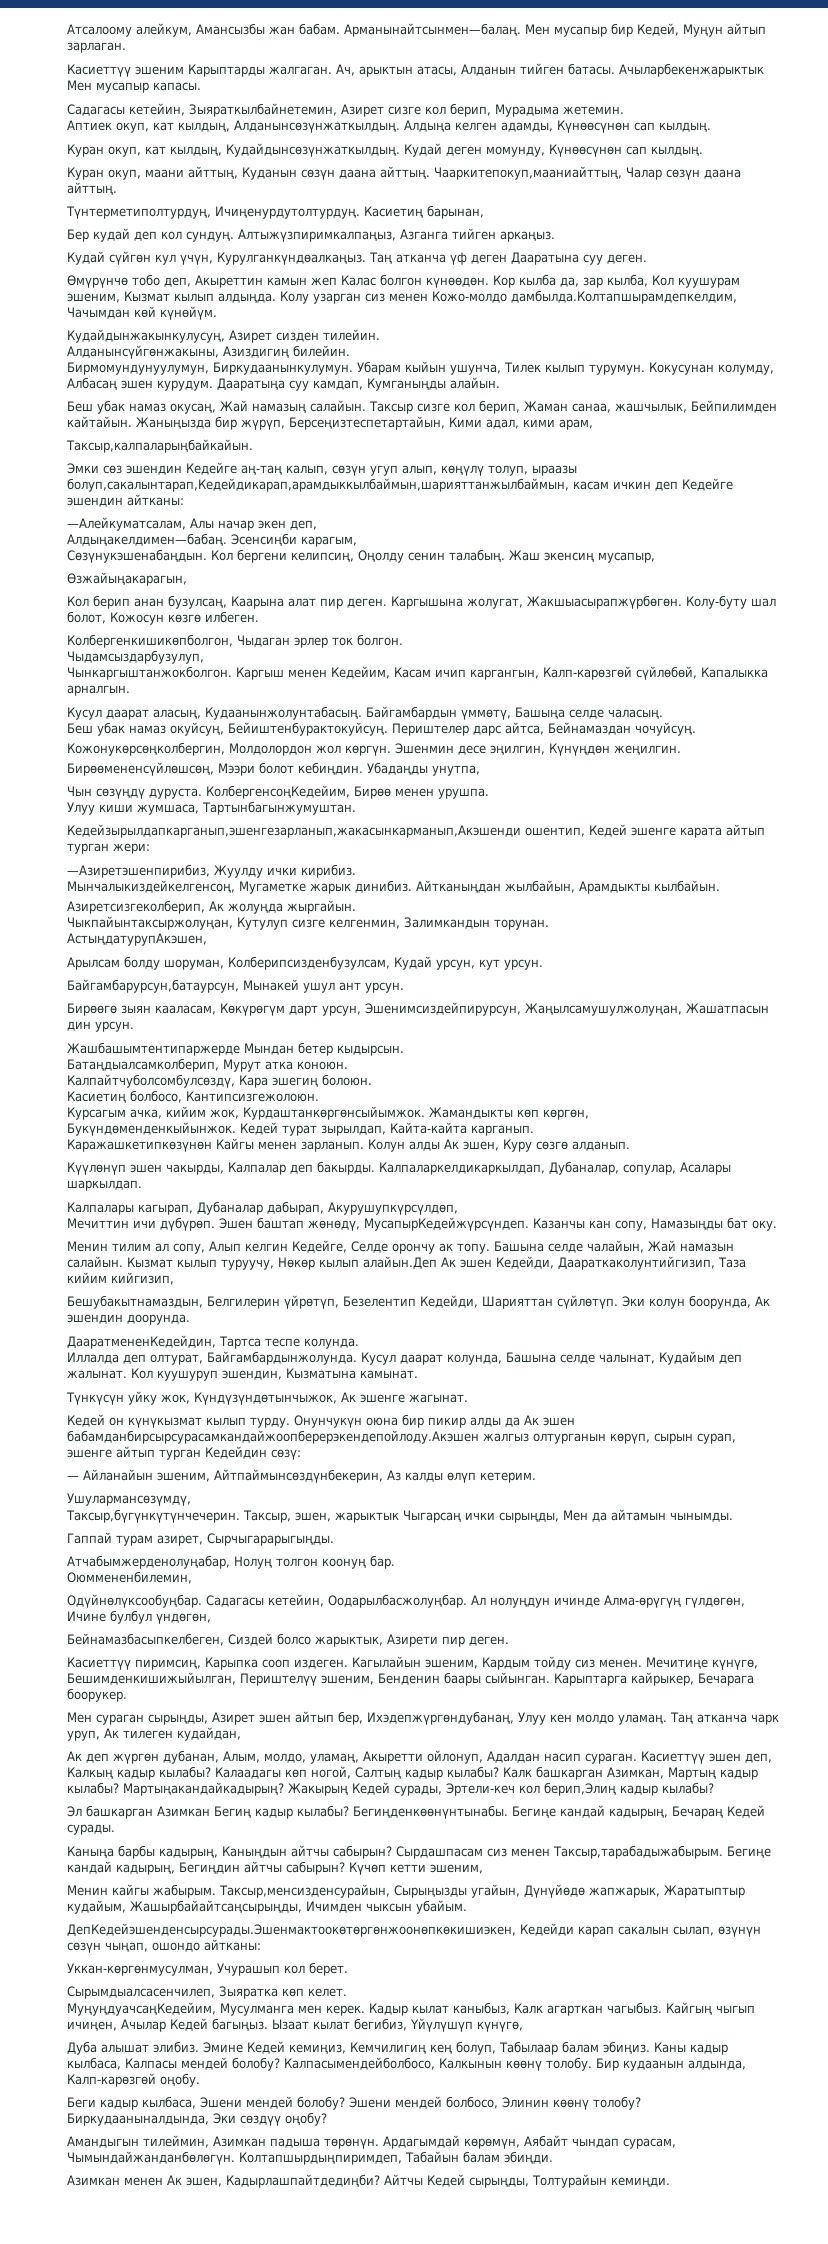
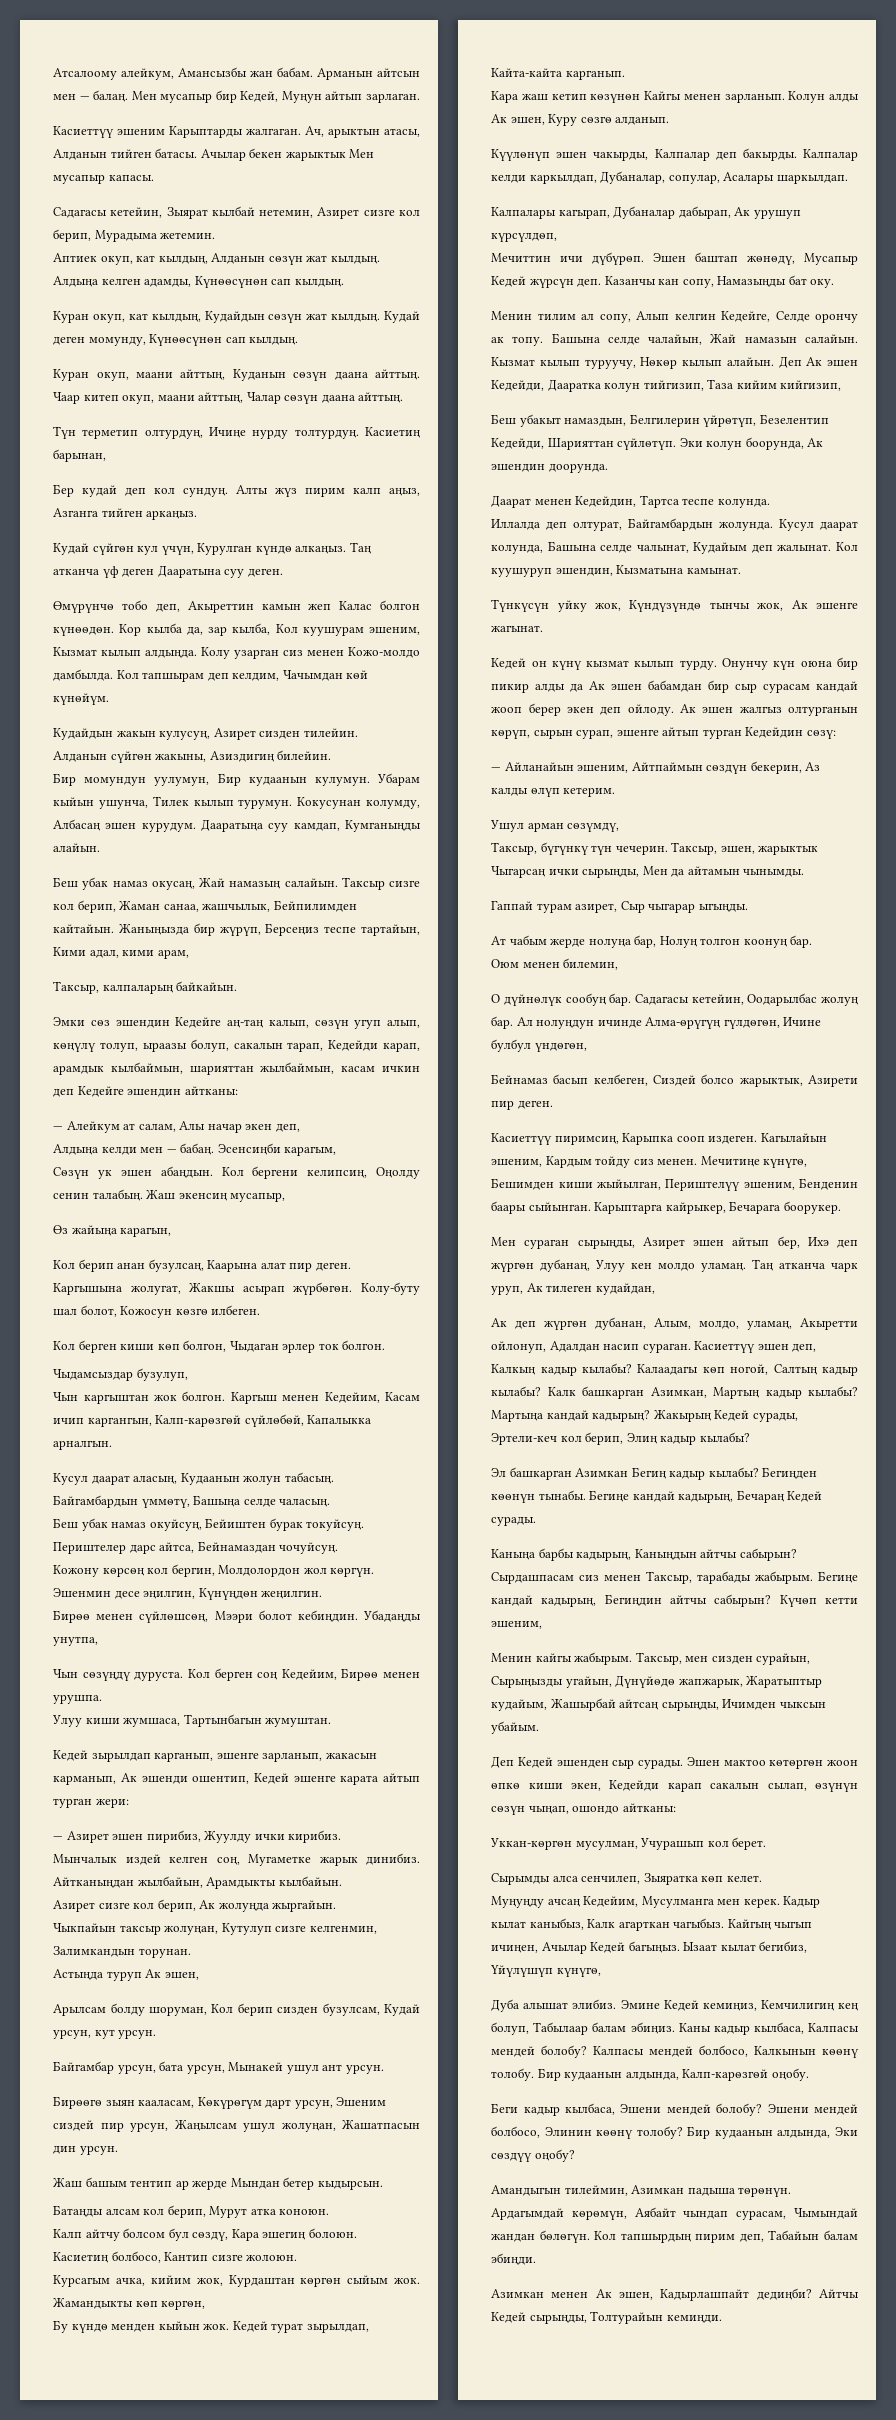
[344,23,522,37] Арманынайтсынмен—балаң. -> [317,68,420,80] [53,90,129,102] Арманын айтсын мен — балаң.
[619,63,765,77] Ачыларбекенжарыктык -> [200,148,346,161] Ачылар бекен жарыктык
[189,103,338,117] Зыяраткылбайнетемин, -> [166,206,314,219] Зыярат кылбай нетемин,
[234,120,401,133] Алданынсөзүнжаткылдың. -> [211,253,380,265] Алданын сөзүн жат кылдың.
[226,143,401,157] Кудайдынсөзүнжаткылдың. -> [204,311,381,323] Кудайдын сөзүн жат кылдың.
[434,166,623,180] Чааркитепокуп,мааниайттың, -> [53,392,244,404] Чаар китеп окуп, маани айттың,
[66,206,361,219] Түнтерметиполтурдуң, Ичиңенурдутолтурдуң. -> [53,426,359,439] Түн терметип олтурдуң, Ичиңе нурду толтурдуң.
[238,229,397,242] Алтыжүзпиримкалпаңыз, -> [236,485,420,497] Алты жүз пирим калп аңыз,
[217,252,367,265] Курулганкүндөалкаңыз. -> [197,543,347,555] Курулган күндө алкаңыз.
[511,290,738,304] дамбылда.Колтапшырамдепкелдим, -> [53,669,280,682] дамбылда. Кол тапшырам деп келдим,
[67,329,226,343] Кудайдынжакынкулусуң, -> [53,728,211,740] Кудайдын жакын кулусуң,
[67,345,220,359] Алданынсүйгөнжакыны, -> [53,751,207,763] Алданын сүйгөн жакыны,
[67,362,354,375] Бирмомундунуулумун, Биркудаанынкулумун. -> [53,773,370,786] Бир момундун уулумун, Бир кудаанын кулумун.
[289,416,446,430] Берсеңизтеспетартайын, -> [265,923,420,936] Берсеңиз теспе тартайын,
[66,439,254,453] Таксыр,калпаларыңбайкайын. -> [53,981,238,994] Таксыр, калпаларың байкайын.
[67,478,570,492] болуп,сакалынтарап,Кедейдикарап,арамдыккылбаймын,шарияттанжылбаймын, -> [190,1039,420,1052] [53,1062,335,1075] болуп, сакалын тарап, Кедейди карап, арамдык кылбаймын, шарияттан жылбаймын,
[67,517,187,531] —Алейкуматсалам, -> [53,1121,176,1133] — Алейкум ат салам,
[67,533,358,547] [67,549,208,563] Алдыңакелдимен—бабаң. Эсенсиңби карагым, // Сөзүнукэшенабаңдын. -> [53,1143,337,1156] [53,1166,213,1179] Алдыңа келди мен — бабаң. Эсенсиңби карагым, // Сөзүн ук эшен абаңдын.
[67,572,188,586] Өзжайыңакарагын, -> [53,1225,172,1237] Өз жайыңа карагын,
[527,595,683,609] Жакшыасырапжүрбөгөн. -> [189,1282,353,1295] Жакшы асырап жүрбөгөн.
[67,634,234,648] Колбергенкишикөпболгон, -> [53,1340,227,1353] Кол берген киши көп болгон,
[67,650,205,664] [67,666,233,680] Чыдамсыздарбузулуп, // Чынкаргыштанжокболгон. -> [53,1368,188,1381] [53,1391,226,1404] Чыдамсыздар бузулуп, // Чын каргыштан жок болгон.
[205,706,363,720] Кудаанынжолунтабасың. -> [180,1472,334,1485] Кудаанын жолун табасың.
[228,722,389,736] Бейиштенбурактокуйсуң. -> [205,1518,365,1531] Бейиштен бурак токуйсуң.
[67,742,226,756] Кожонукөрсөңколбергин, -> [53,1564,215,1577] Кожону көрсөң кол бергин,
[67,762,215,776] Бирөөмененсүйлөшсөң, -> [53,1610,209,1623] Бирөө менен сүйлөшсөң,
[206,785,351,799] КолбергенсоңКедейим, -> [187,1668,337,1681] Кол берген соң Кедейим,
[202,801,357,815] [67,824,522,838] Тартынбагынжумуштан. // Кедейзырылдапкарганып,эшенгезарланып,жакасынкарманып,Акэшенди -> [183,1714,332,1727] [53,1750,377,1762] [53,1773,188,1785] Тартынбагын жумуштан. // Кедей зырылдап карганып, эшенге зарланып, жакасын карманып, Ак эшенди
[67,864,211,878] —Азиретэшенпирибиз, -> [53,1830,201,1843] — Азирет эшен пирибиз,
[67,880,236,893] Мынчалыкиздейкелгенсоң, -> [53,1854,240,1865] Мынчалык издей келген соң,
[67,900,206,914] Азиретсизгеколберип, -> [53,1899,196,1912] Азирет сизге кол берип,
[67,916,234,930] Чыкпайынтаксыржолуңан, -> [53,1923,219,1935] Чыкпайын таксыр жолуңан,
[67,933,208,946] АстыңдатурупАкэшен, -> [53,1969,199,1981] Астыңда туруп Ак эшен,
[228,956,391,970] Колберипсизденбузулсам, -> [211,2003,380,2016] Кол берип сизден бузулсам,
[67,979,240,993] Байгамбарурсун,батаурсун, -> [53,2061,225,2074] Байгамбар урсун, бата урсун,
[365,1002,770,1016] [67,1021,135,1032] [67,1042,241,1056] Эшенимсиздейпирурсун, Жаңылсамушулжолуңан, Жашатпасын дин урсун. // Жашбашымтентипаржерде -> [336,2097,387,2107] [53,2120,420,2132] [53,2145,118,2155] [53,2177,228,2190] Эшеним сиздей пир урсун, Жаңылсам ушул жолуңан, Жашатпасын дин урсун. // Жаш башым тентип ар жерде
[67,1058,220,1072] Батаңдыалсамколберип, -> [53,2205,206,2218] Батаңды алсам кол берип,
[67,1074,236,1088] Калпайтчуболсомбулсөздү, -> [53,2228,229,2241] Калп айтчу болсом бул сөздү,
[186,1091,320,1102] Кантипсизгежолоюн. -> [164,2252,298,2261] Кантип сизге жолоюн.
[243,1106,426,1120] Курдаштанкөргөнсыйымжок. -> [228,2275,420,2287] Курдаштан көргөн сыйым жок.
[67,1122,237,1136] Букүндөменденкыйынжок. -> [53,2320,230,2333] Бу күндө менден кыйын жок.
[67,1139,213,1152] Каражашкетипкөзүнөн -> [491,91,641,103] Кара жаш кетип көзүнөн
[379,1162,546,1175] Калпаларкелдикаркылдап, -> [803,149,858,161] [491,174,597,184] Калпалар келди каркылдап,
[328,1202,459,1215] Акурушупкүрсүлдөп, -> [734,207,801,219] [491,232,558,242] Ак урушуп күрсүлдөп,
[364,1217,530,1231] МусапырКедейжүрсүндеп. -> [804,253,858,265] [491,276,602,288] Мусапыр Кедей жүрсүн деп.
[363,1256,438,1270] алайын.Деп -> [726,356,802,368] алайын. Деп
[558,1256,716,1270] Даараткаколунтийгизип, -> [547,379,704,392] Дааратка колун тийгизип,
[67,1295,204,1309] Бешубакытнамаздын, -> [491,414,627,427] Беш убакыт намаздын,
[67,1335,217,1349] ДааратмененКедейдин, -> [491,495,637,508] Даарат менен Кедейдин,
[207,1351,358,1365] Байгамбардынжолунда. -> [628,518,774,531] Байгамбардын жолунда.
[194,1392,338,1405] Күндүзүндөтынчыжок, -> [629,600,784,612] Күндүзүндө тынчы жок,
[128,1415,363,1428] күнүкызмат кылып турду. Онунчукүн -> [551,658,796,670] күнү кызмат кылып турду. Онунчу күн
[67,1430,480,1444] бабамданбирсырсурасамкандайжоопберерэкендепойлоду.Акэшен -> [648,680,858,693] [491,703,734,716] бабамдан бир сыр сурасам кандай жооп берер экен деп ойлоду. Ак эшен
[214,1469,384,1483] Айтпаймынсөздүнбекерин, -> [631,761,802,774] Айтпаймын сөздүн бекерин,
[67,1493,192,1506] [66,1509,241,1523] Ушулармансөзүмдү, // Таксыр,бүгүнкүтүнчечерин. -> [490,820,620,832] [491,842,668,855] Ушул арман сөзүмдү, // Таксыр, бүгүнкү түн чечерин.
[207,1533,335,1546] [67,1555,396,1569] [67,1571,193,1584] [67,1594,468,1608] Сырчыгарарыгыңды. // Атчабымжерденолуңабар, Нолуң толгон коонуң бар. // Оюммененбилемин, // Одүйнөлүксообуңбар. Садагасы кетейин, Оодарылбасжолуңбар. -> [620,901,748,913] [491,935,813,948] [491,958,619,970] [491,993,858,1006] [491,1016,514,1029] Сыр чыгарар ыгыңды. // Ат чабым жерде нолуңа бар, Нолуң толгон коонуң бар. // Оюм менен билемин, // О дүйнөлүк сообуң бар. Садагасы кетейин, Оодарылбас жолуң бар.
[67,1633,225,1646] Бейнамазбасыпкелбеген, -> [491,1074,648,1086] Бейнамаз басып келбеген,
[67,1672,237,1685] Бешимденкишижыйылган, -> [491,1178,661,1190] Бешимден киши жыйылган,
[367,1711,515,1725] Ихэдепжүргөндубанаң, -> [807,1237,858,1248] [491,1259,591,1272] Ихэ деп жүргөн дубанаң,
[123,1782,285,1796] Мартыңакандайкадырың? -> [491,1410,651,1422] Мартыңа кандай кадырың?
[544,1782,617,1796] берип,Элиң -> [585,1432,657,1445] берип, Элиң
[353,1805,509,1819] Бегиңденкөөнүнтынабы. -> [762,1467,818,1479] [491,1490,586,1503] Бегиңден көөнүн тынабы.
[553,1845,724,1859] Таксыр,тарабадыжабырым. -> [646,1571,814,1584] Таксыр, тарабады жабырым.
[219,1884,391,1898] Таксыр,менсизденсурайын, -> [635,1652,811,1665] Таксыр, мен сизден сурайын,
[130,1900,303,1914] Жашырбайайтсаңсырыңды, -> [550,1698,719,1711] Жашырбай айтсаң сырыңды,
[67,1923,517,1937] ДепКедейэшенденсырсурады.Эшенмактоокөтөргөнжоонөпкөкишиэкен, -> [491,1756,858,1769] [491,1783,601,1791] Деп Кедей эшенден сыр сурады. Эшен мактоо көтөргөн жоон өпкө киши экен,
[67,1963,214,1976] Уккан-көргөнмусулман, -> [490,1838,638,1850] Уккан-көргөн мусулман,
[67,1986,216,1999] Сырымдыалсасенчилеп, -> [491,1873,641,1885] Сырымды алса сенчилеп,
[67,2002,217,2016] МуңуңдуачсаңКедейим, -> [491,1896,639,1908] Муңуңду ачсаң Кедейим,
[284,2057,436,2070] Калпасымендейболбосо, -> [593,2045,749,2057] Калпасы мендей болбосо,
[67,2113,210,2126] Биркудааныналдында, -> [687,2126,831,2139] Бир кудаанын алдында,
[67,2151,403,2165] Чымындайжанданбөлөгүн. Колтапшырдыңпиримдеп, -> [794,2208,858,2219] [491,2230,764,2243] Чымындай жандан бөлөгүн. Кол тапшырдың пирим деп,
[226,2174,381,2188] Кадырлашпайтдедиңби? -> [660,2288,812,2301] Кадырлашпайт дедиңби?

